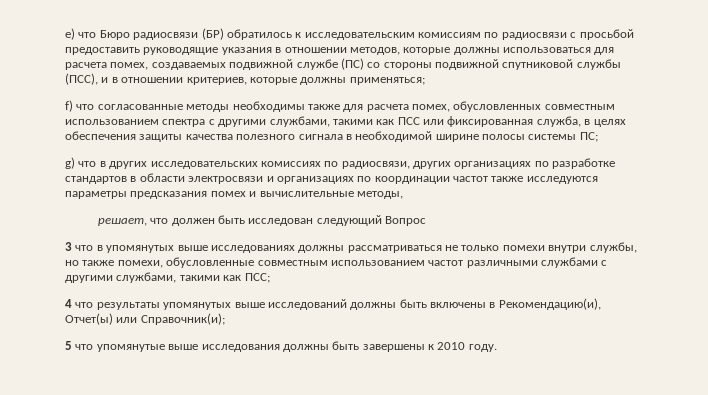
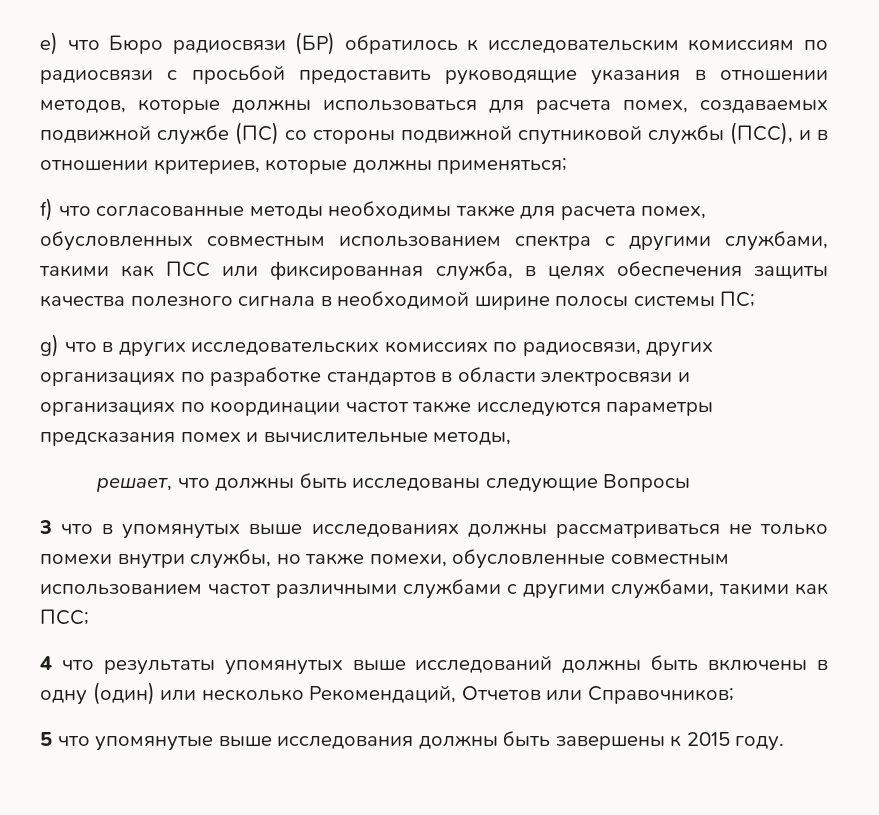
[171,215,427,226] должен быть исследован следующий Вопрос -> [215,473,691,493] должны быть исследованы следующие Вопросы
[498,298,601,310] [65,313,225,325] Рекомендацию(и), Отчет(ы) или Справочник(и); -> [40,682,734,705] одну (один) или несколько Рекомендаций, Отчетов или Справочников;
[437,342,466,350] 2010 -> [686,732,730,746] 2015

